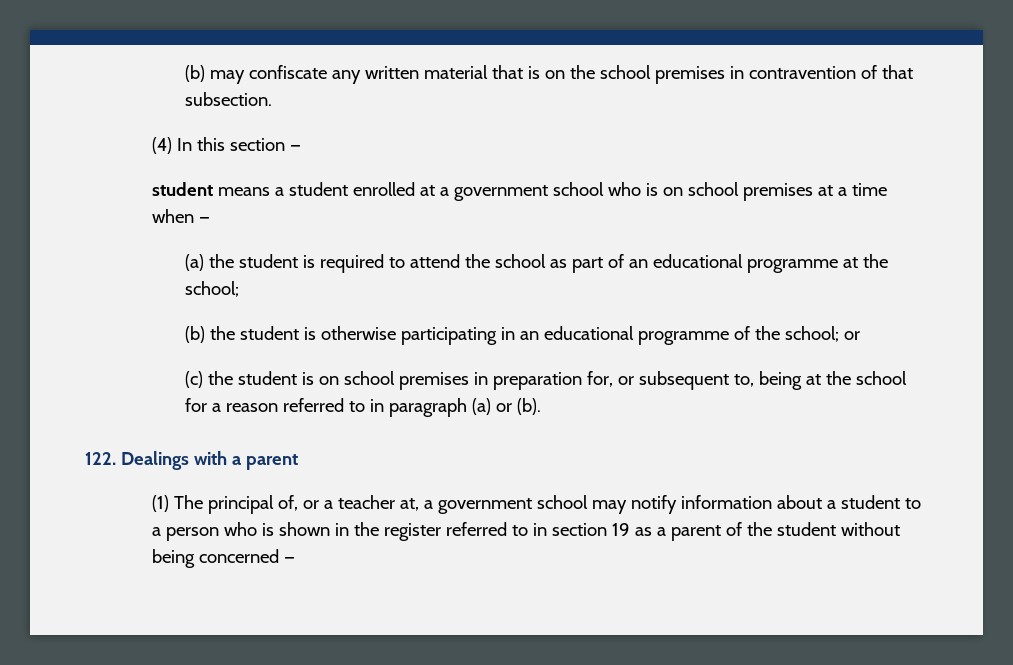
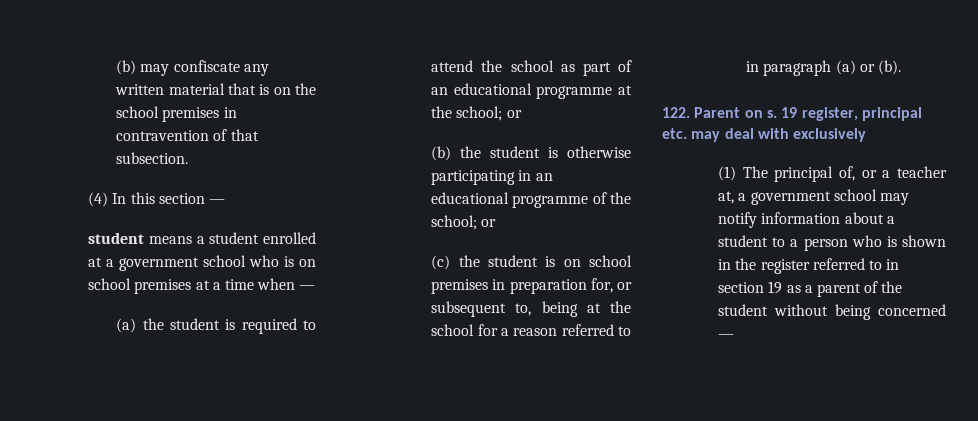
(240, 289) none -> [506,110,522,118] or
[120,451,298,470] Dealings with a parent -> [694,107,922,121] [662,128,867,142] Parent on s. 19 register, principal etc. may deal with exclusively

